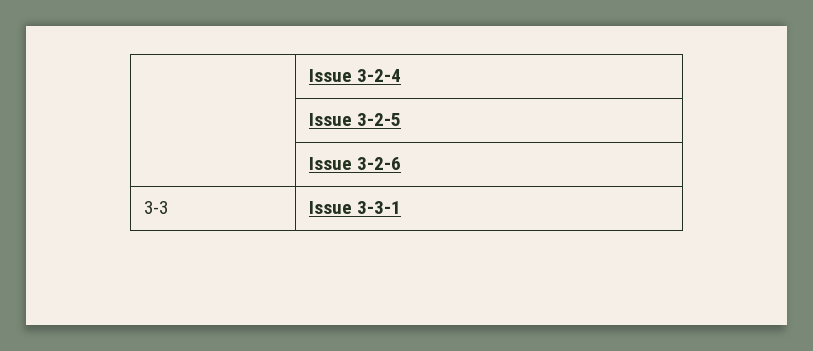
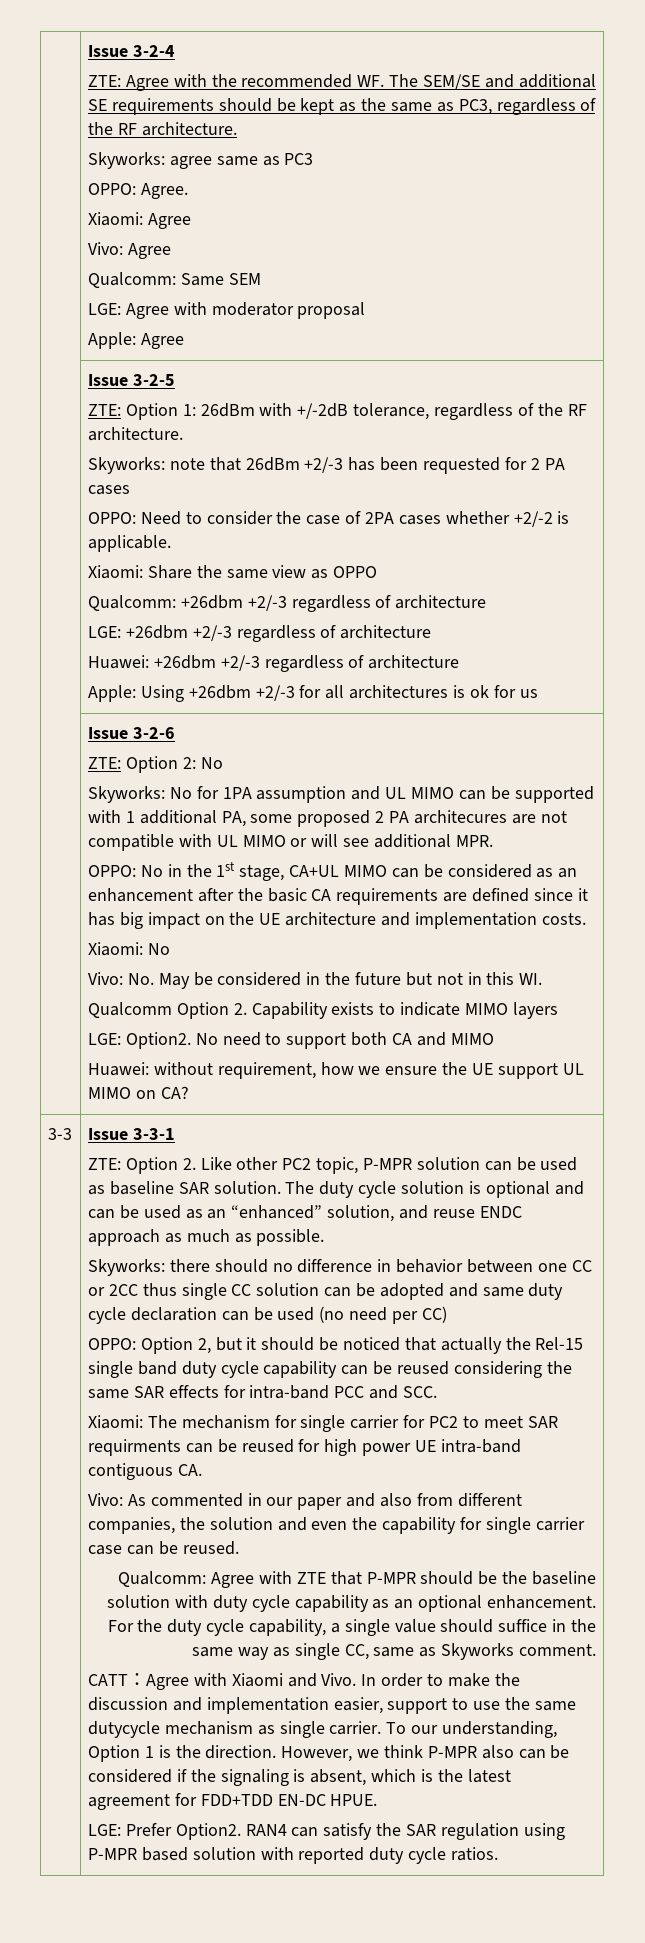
[308,113,401,126] [308,157,401,170] [143,201,168,214] [308,201,401,214] // | Issue 3-2-5 // | Issue 3-2-6 // 3-3 | Issue 3-3-1 -> [87,74,596,91] [87,98,597,115] [87,122,237,136] [87,152,314,169] [87,183,188,199] [87,212,191,229] [87,242,171,259] [87,272,261,288] [87,302,366,319] [87,332,184,349] [87,374,175,386] [87,403,587,420] [87,427,183,441] [87,457,565,474] [87,485,130,495] [87,511,570,527] [87,535,171,552] [87,565,378,579] [87,595,487,612] [87,625,432,642] [87,655,460,672] [87,685,538,702] [87,727,175,739] [87,756,223,773] [87,786,594,803] [87,810,567,827] [87,834,493,851] [87,862,578,881] [87,888,588,905] [87,912,586,929] [87,942,170,956] [87,972,543,989] [87,1002,558,1019] [87,1032,494,1049] [87,1062,584,1079] [87,1086,189,1099] [47,1128,72,1140] [87,1128,175,1140] [87,1157,578,1174] [87,1181,584,1198] [87,1205,522,1222] [87,1229,325,1246] [87,1259,592,1276] [87,1283,564,1300] [87,1306,447,1324] [87,1337,584,1354] [87,1361,572,1378] [87,1385,438,1399] [87,1415,558,1432] [87,1439,521,1456] [87,1463,202,1480] [87,1493,522,1510] [87,1517,585,1534] [87,1541,239,1555] [118,1571,597,1588] [107,1595,597,1612] [107,1619,597,1636] [192,1643,597,1660] [87,1673,520,1690] [87,1697,576,1714] [87,1721,558,1738] [87,1745,570,1762] [87,1769,511,1786] [87,1793,378,1810] [87,1823,565,1840] [87,1847,499,1864] // ZTE: Agree with the recommended WF. The SEM/SE and additional SE requirements should be kept as the same as PC3, regardless of the RF architecture. // Skyworks: agree same as PC3 // OPPO: Agree. // Xiaomi: Agree // Vivo: Agree // Qualcomm: Same SEM // LGE: Agree with moderator proposal // Apple: Agree // | Issue 3-2-5 // ZTE: Option 1: 26dBm with +/-2dB tolerance, regardless of the RF architecture. // Skyworks: note that 26dBm +2/-3 has been requested for 2 PA cases // OPPO: Need to consider the case of 2PA cases whether +2/-2 is applicable. // Xiaomi: Share the same view as OPPO // Qualcomm: +26dbm +2/-3 regardless of architecture // LGE: +26dbm +2/-3 regardless of architecture // Huawei: +26dbm +2/-3 regardless of architecture // Apple: Using +26dbm +2/-3 for all architectures is ok for us // | Issue 3-2-6 // ZTE: Option 2: No // Skyworks: No for 1PA assumption and UL MIMO can be supported with 1 additional PA, some proposed 2 PA architecures are not compatible with UL MIMO or will see additional MPR. // OPPO: No in the 1st stage, CA+UL MIMO can be considered as an enhancement after the basic CA requirements are defined since it has big impact on the UE architecture and implementation costs. // Xiaomi: No // Vivo: No. May be considered in the future but not in this WI. // Qualcomm Option 2. Capability exists to indicate MIMO layers // LGE: Option2. No need to support both CA and MIMO // Huawei: without requirement, how we ensure the UE support UL MIMO on CA? // 3-3 | Issue 3-3-1 // ZTE: Option 2. Like other PC2 topic, P-MPR solution can be used as baseline SAR solution. The duty cycle solution is optional and can be used as an “enhanced” solution, and reuse ENDC approach as much as possible. // Skyworks: there should no difference in behavior between one CC or 2CC thus single CC solution can be adopted and same duty cycle declaration can be used (no need per CC) // OPPO: Option 2, but it should be noticed that actually the Rel-15 single band duty cycle capability can be reused considering the same SAR effects for intra-band PCC and SCC. // Xiaomi: The mechanism for single carrier for PC2 to meet SAR requirments can be reused for high power UE intra-band contiguous CA. // Vivo: As commented in our paper and also from different companies, the solution and even the capability for single carrier case can be reused. // Qualcomm: Agree with ZTE that P-MPR should be the baseline solution with duty cycle capability as an optional enhancement. For the duty cycle capability, a single value should suffice in the same way as single CC, same as Skyworks comment. // CATT：Agree with Xiaomi and Vivo. In order to make the discussion and implementation easier, support to use the same dutycycle mechanism as single carrier. To our understanding, Option 1 is the direction. However, we think P-MPR also can be considered if the signaling is absent, which is the latest agreement for FDD+TDD EN-DC HPUE. // LGE: Prefer Option2. RAN4 can satisfy the SAR regulation using P-MPR based solution with reported duty cycle ratios.

